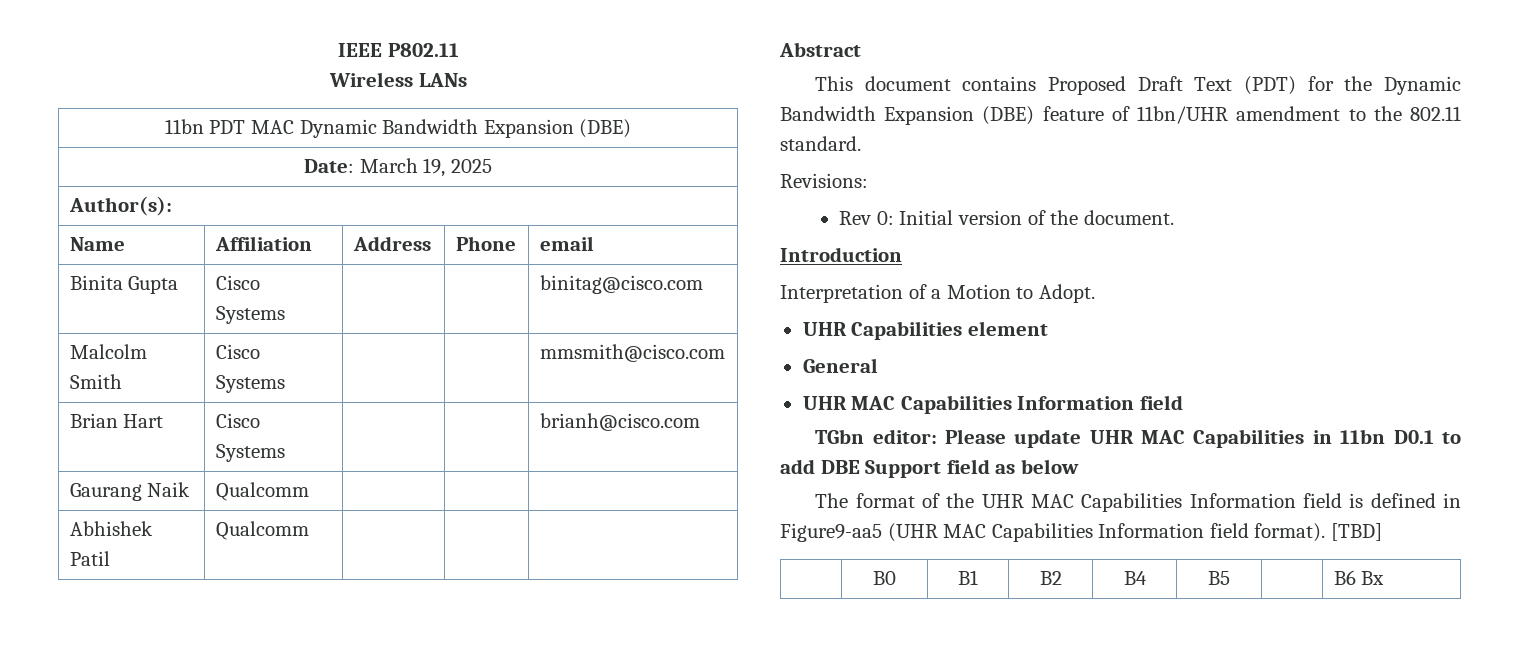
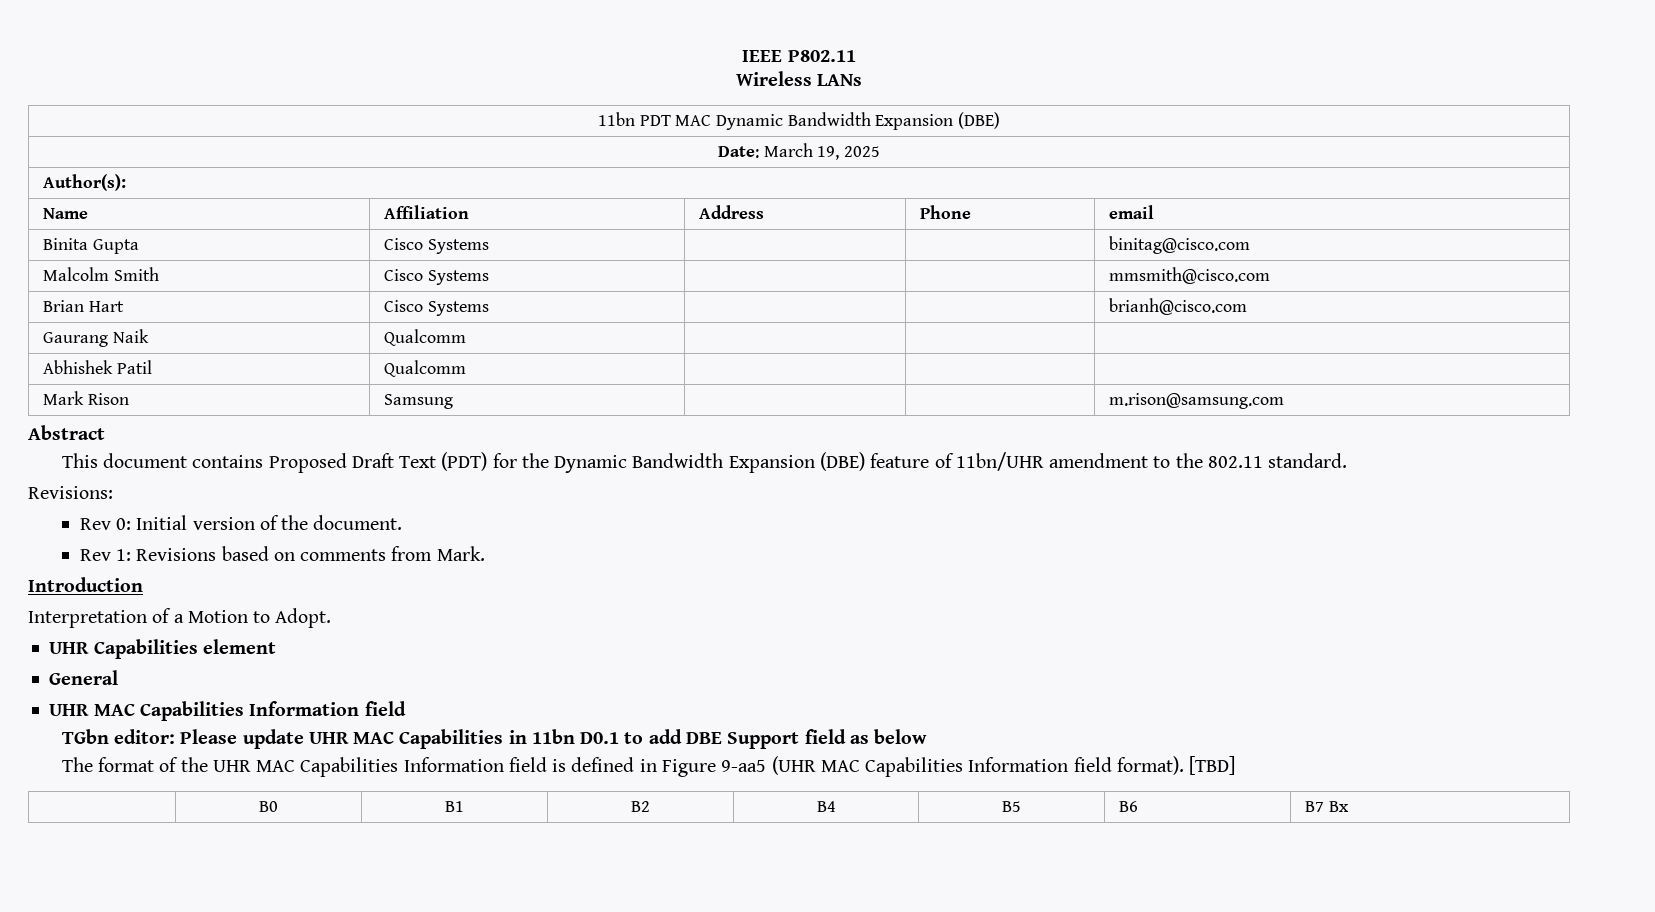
(309, 530) none -> [43,391,129,405] [384,394,454,409] [1109,393,1285,409] // Mark Rison | Samsung | | | m.rison@samsung.com
(1174, 217) none -> [79,546,485,561] // Rev 1: Revisions based on comments from Mark.
[780,523,882,542] Figure9-aa5 -> [661,759,767,777] Figure 9-aa5
[1333,570,1356,585] | B6 -> [1119,801,1139,812] [1305,801,1325,812] B6 | B7

